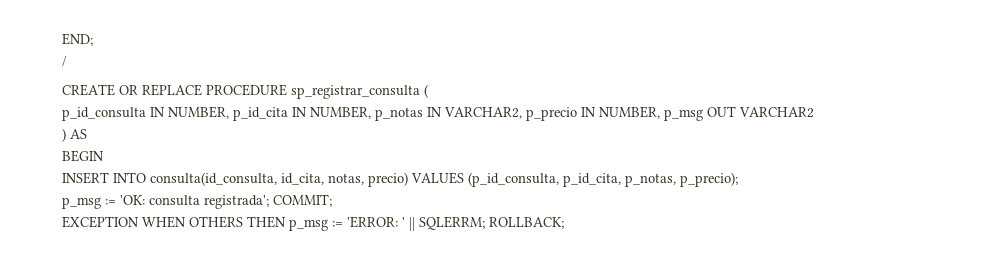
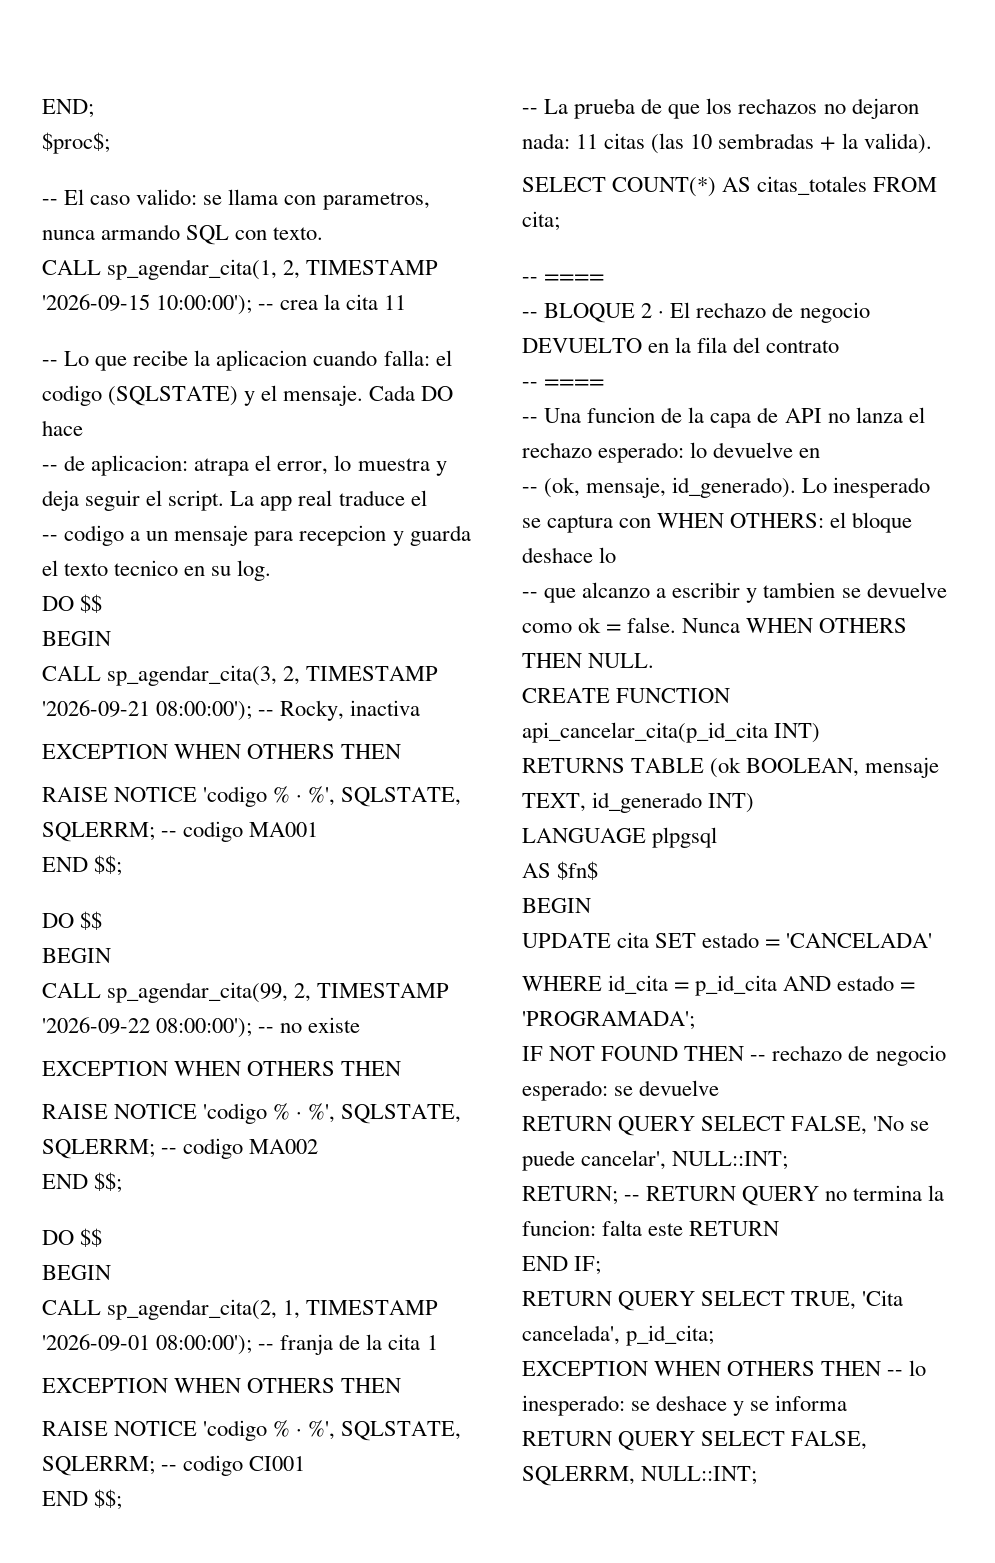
[62,56,67,67] [62,84,428,99] [62,106,814,121] [62,128,87,142] [62,150,104,162] [62,172,738,187] [62,194,332,209] [62,216,564,231] / // CREATE OR REPLACE PROCEDURE sp_registrar_consulta ( // p_id_consulta IN NUMBER, p_id_cita IN NUMBER, p_notas IN VARCHAR2, p_precio IN NUMBER, p_msg OUT VARCHAR2 // ) AS // BEGIN // INSERT INTO consulta(id_consulta, id_cita, notas, precio) VALUES (p_id_consulta, p_id_cita, p_notas, p_precio); // p_msg := 'OK: consulta registrada'; COMMIT; // EXCEPTION WHEN OTHERS THEN p_msg := 'ERROR: ' || SQLERRM; ROLLBACK; -> [42,132,110,154] [42,189,430,210] [42,224,324,245] [42,259,439,280] [42,294,407,315] [42,350,452,371] [42,385,454,406] [42,420,83,436] [42,455,447,476] [42,490,427,511] [42,525,471,546] [42,560,272,581] [42,594,103,613] [42,631,111,646] [42,665,439,686] [42,700,421,721] [42,744,402,759] [42,786,462,807] [42,821,319,842] [42,855,123,876] [42,911,103,930] [42,948,111,963] [42,982,450,1003] [42,1017,361,1038] [42,1061,402,1076] [42,1103,462,1124] [42,1138,319,1159] [42,1172,123,1193] [42,1228,103,1247] [42,1265,111,1280] [42,1299,439,1320] [42,1334,438,1355] [42,1378,402,1393] [42,1420,462,1441] [42,1455,306,1476] [42,1489,123,1510] [522,98,919,119] [522,133,932,154] [522,176,938,197] [522,211,560,231] [522,274,605,283] [522,302,870,323] [522,337,840,353] [522,379,605,388] [522,407,925,428] [522,442,821,463] [522,477,931,498] [522,512,913,533] [522,547,617,563] [522,582,947,603] [522,617,908,633] [522,653,655,668] [522,688,731,703] [522,722,821,743] [522,757,940,778] [522,792,755,813] [522,827,718,848] [522,861,599,880] [522,898,591,913] [522,932,933,948] [522,975,916,996] [522,1011,695,1030] [522,1045,946,1066] [522,1080,720,1101] [522,1116,930,1136] [522,1150,789,1171] [522,1185,945,1206] [522,1220,780,1236] [522,1256,602,1275] [522,1290,904,1311] [522,1325,715,1346] [522,1360,927,1376] [522,1395,848,1416] [522,1431,868,1451] [522,1466,758,1486] $proc$; // -- El caso valido: se llama con parametros, nunca armando SQL con texto. // CALL sp_agendar_cita(1, 2, TIMESTAMP '2026-09-15 10:00:00'); -- crea la cita 11 // -- Lo que recibe la aplicacion cuando falla: el codigo (SQLSTATE) y el mensaje. Cada DO hace // -- de aplicacion: atrapa el error, lo muestra y deja seguir el script. La app real traduce el // -- codigo a un mensaje para recepcion y guarda el texto tecnico en su log. // DO $$ // BEGIN // CALL sp_agendar_cita(3, 2, TIMESTAMP '2026-09-21 08:00:00'); -- Rocky, inactiva // EXCEPTION WHEN OTHERS THEN // RAISE NOTICE 'codigo % · %', SQLSTATE, SQLERRM; -- codigo MA001 // END $$; // DO $$ // BEGIN // CALL sp_agendar_cita(99, 2, TIMESTAMP '2026-09-22 08:00:00'); -- no existe // EXCEPTION WHEN OTHERS THEN // RAISE NOTICE 'codigo % · %', SQLSTATE, SQLERRM; -- codigo MA002 // END $$; // DO $$ // BEGIN // CALL sp_agendar_cita(2, 1, TIMESTAMP '2026-09-01 08:00:00'); -- franja de la cita 1 // EXCEPTION WHEN OTHERS THEN // RAISE NOTICE 'codigo % · %', SQLSTATE, SQLERRM; -- codigo CI001 // END $$; // -- La prueba de que los rechazos no dejaron nada: 11 citas (las 10 sembradas + la valida). // SELECT COUNT(*) AS citas_totales FROM cita; // -- ==== // -- BLOQUE 2 · El rechazo de negocio DEVUELTO en la fila del contrato // -- ==== // -- Una funcion de la capa de API no lanza el rechazo esperado: lo devuelve en // -- (ok, mensaje, id_generado). Lo inesperado se captura con WHEN OTHERS: el bloque deshace lo // -- que alcanzo a escribir y tambien se devuelve como ok = false. Nunca WHEN OTHERS THEN NULL. // CREATE FUNCTION api_cancelar_cita(p_id_cita INT) // RETURNS TABLE (ok BOOLEAN, mensaje TEXT, id_generado INT) // LANGUAGE plpgsql // AS $fn$ // BEGIN // UPDATE cita SET estado = 'CANCELADA' // WHERE id_cita = p_id_cita AND estado = 'PROGRAMADA'; // IF NOT FOUND THEN -- rechazo de negocio esperado: se devuelve // RETURN QUERY SELECT FALSE, 'No se puede cancelar', NULL::INT; // RETURN; -- RETURN QUERY no termina la funcion: falta este RETURN // END IF; // RETURN QUERY SELECT TRUE, 'Cita cancelada', p_id_cita; // EXCEPTION WHEN OTHERS THEN -- lo inesperado: se deshace y se informa // RETURN QUERY SELECT FALSE, SQLERRM, NULL::INT;

